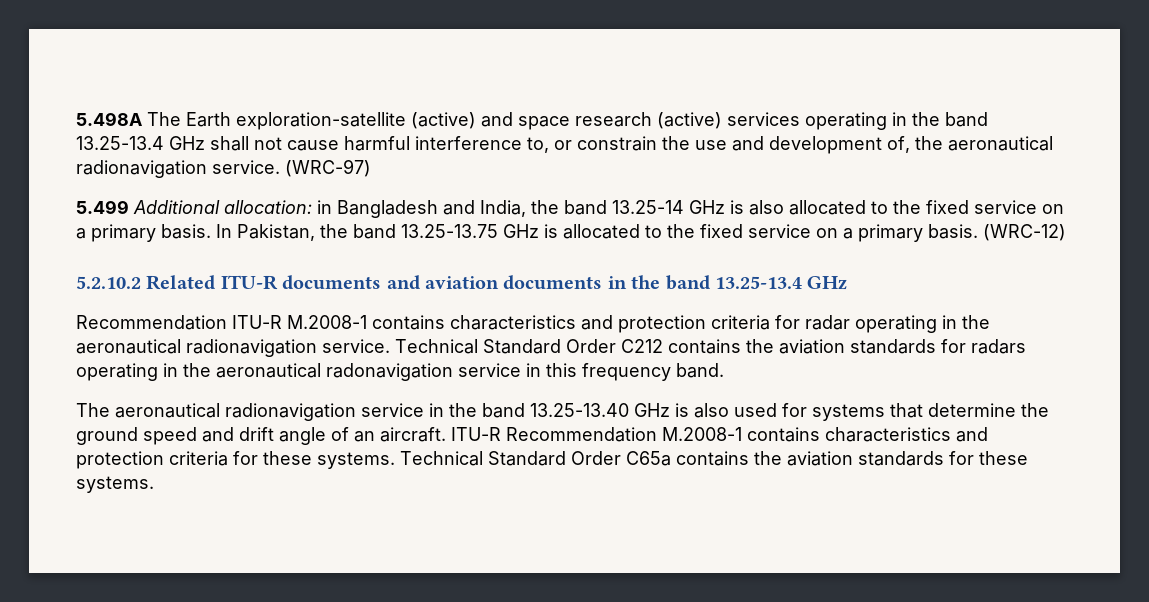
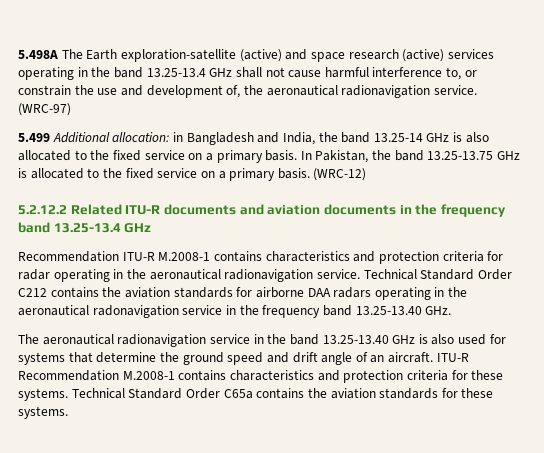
[76,276,141,289] 5.2.10.2 -> [18,205,67,215] 5.2.12.2
(661, 282) none -> [440,204,506,217] frequency
(966, 346) none -> [255,287,331,298] airborne DAA
[546,363,724,381] this frequency band. -> [239,305,452,318] the frequency band 13.25-13.40 GHz.

